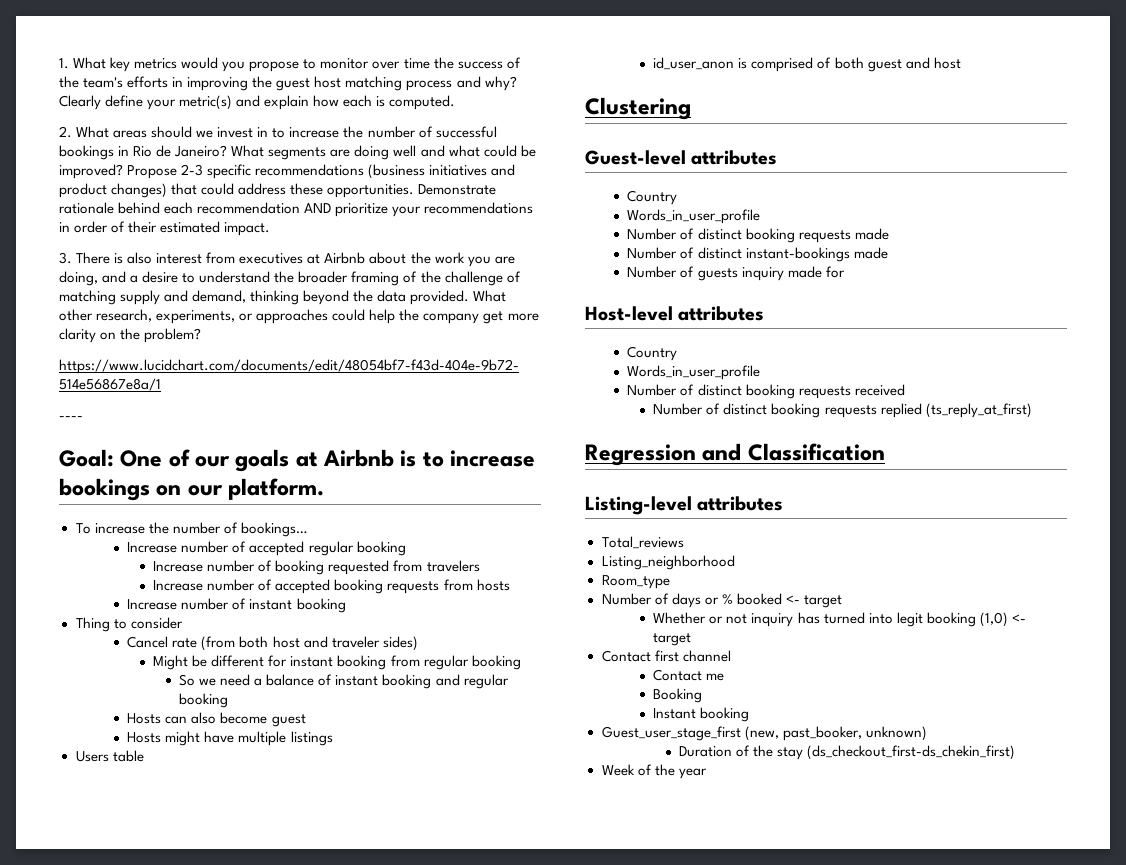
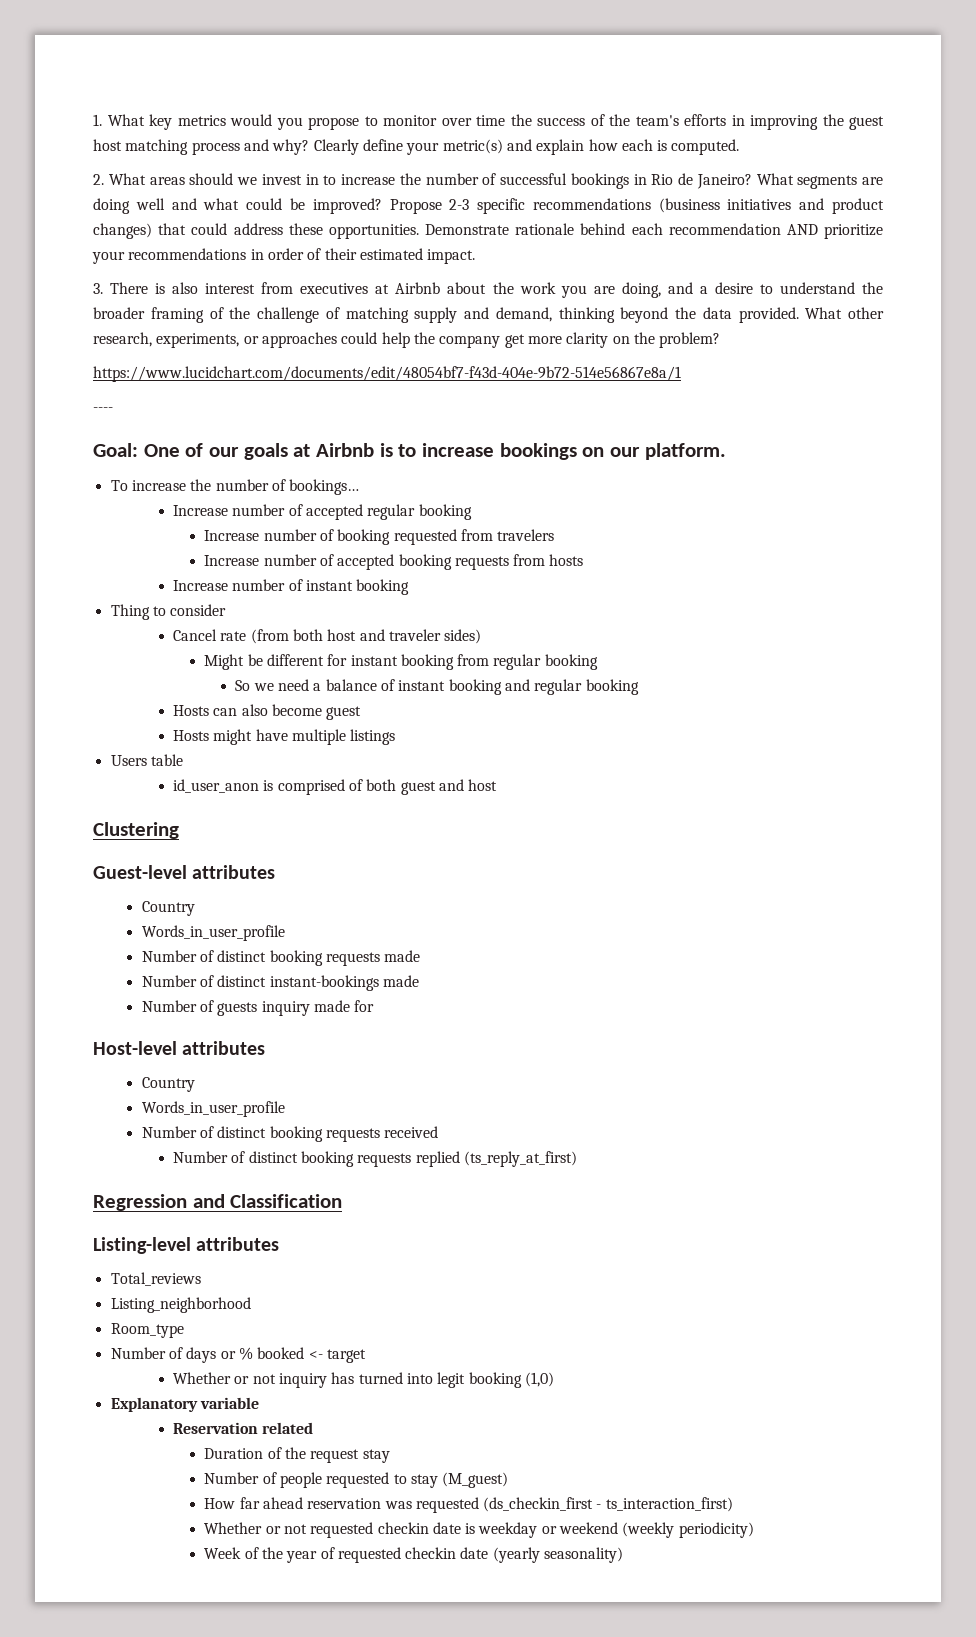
[1011,614,1026,623] [653,633,692,646] [601,650,731,662] [653,669,725,681] [653,688,703,703] [653,707,750,722] [601,726,927,741] <- target // Contact first channel // Contact me // Booking // Instant booking // Guest_user_stage_first (new, past_booker, unknown) -> [110,1397,259,1412] [173,1422,314,1434] // Explanatory variable // Reservation related
[777,745,1016,760] [601,764,707,779] stay (ds_checkout_first-ds_chekin_first) // Week of the year -> [310,1449,390,1463] [204,1472,509,1488] [204,1497,733,1513] [204,1522,754,1538] [204,1547,624,1563] request stay // Number of people requested to stay (M_guest) // How far ahead reservation was requested (ds_checkin_first - ts_interaction_first) // Whether or not requested checkin date is weekday or weekend (weekly periodicity) // Week of the year of requested checkin date (yearly seasonality)

